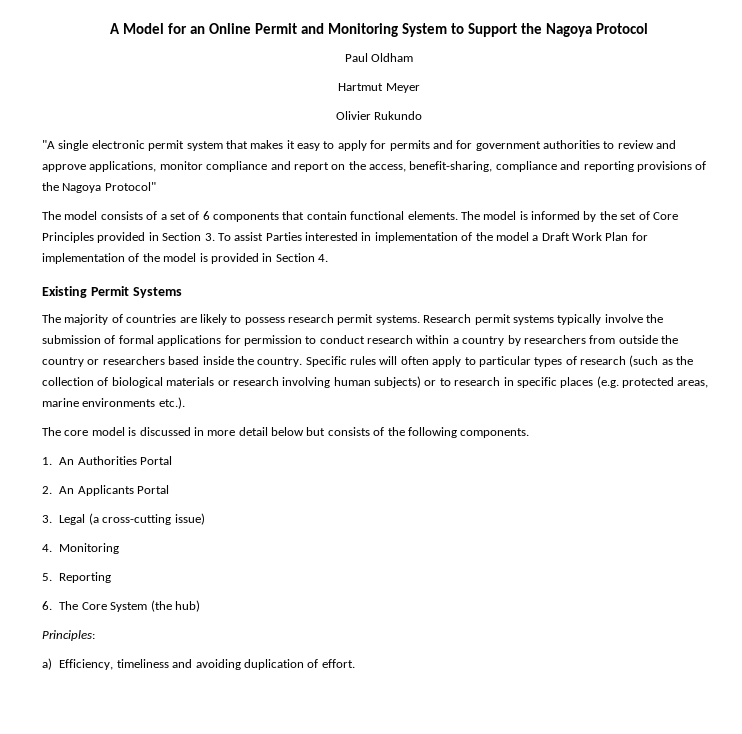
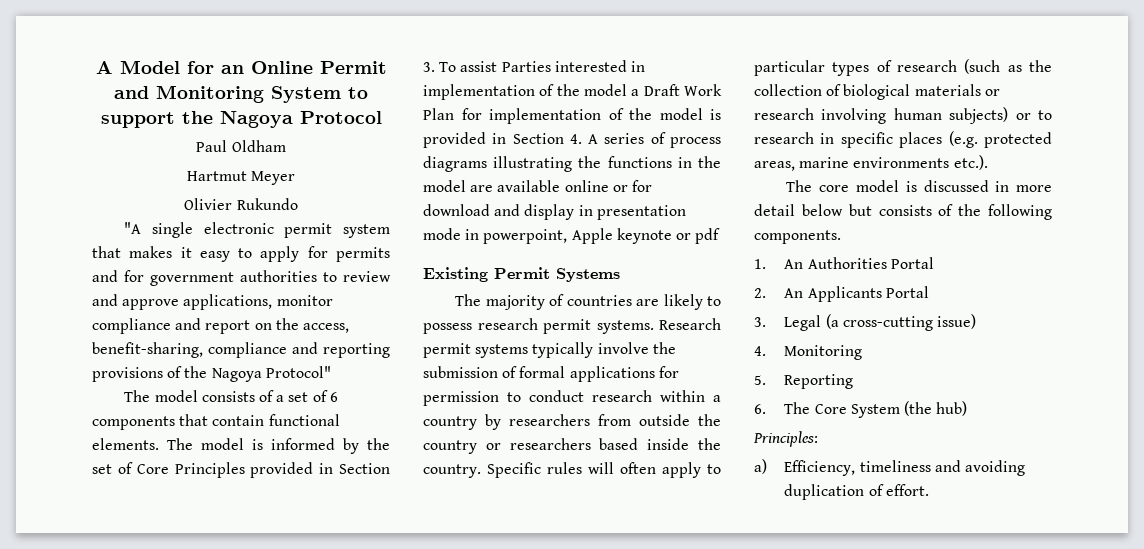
[468,23,518,37] Support -> [100,112,175,128] support
(328, 258) none -> [588,132,721,148] [423,156,721,172] [423,180,652,192] [423,204,686,220] [423,228,721,244] A series of process diagrams illustrating the functions in the model are available online or for download and display in presentation mode in powerpoint, Apple keynote or pdf

